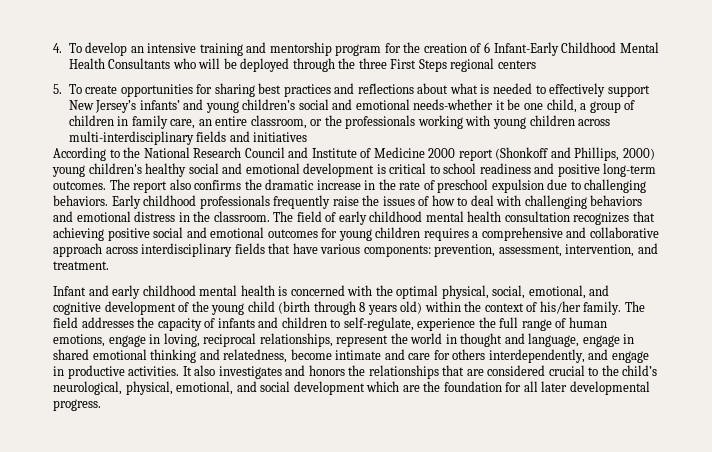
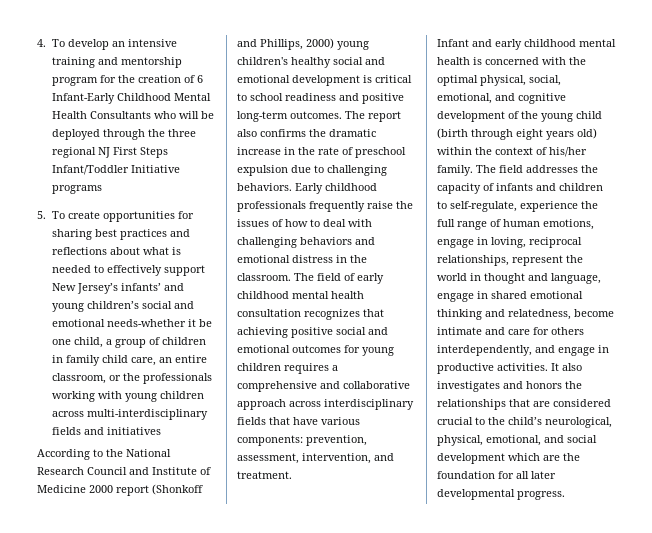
[390,58,536,72] First Steps regional centers -> [51,147,168,158] [51,165,180,175] [51,185,102,194] regional NJ First Steps Infant/Toddler Initiative programs
(168, 122) none -> [101,355,128,363] child
[359,302,366,312] 8 -> [516,129,543,140] eight

